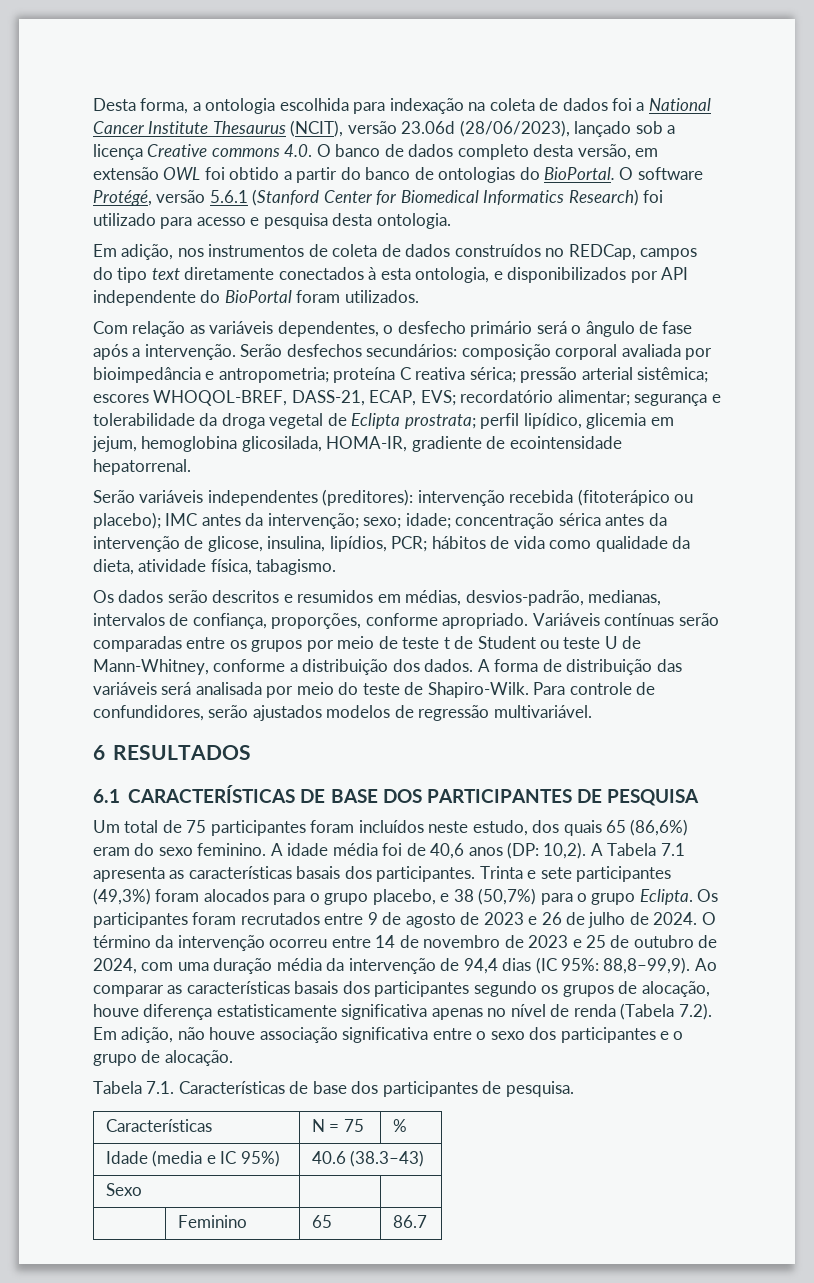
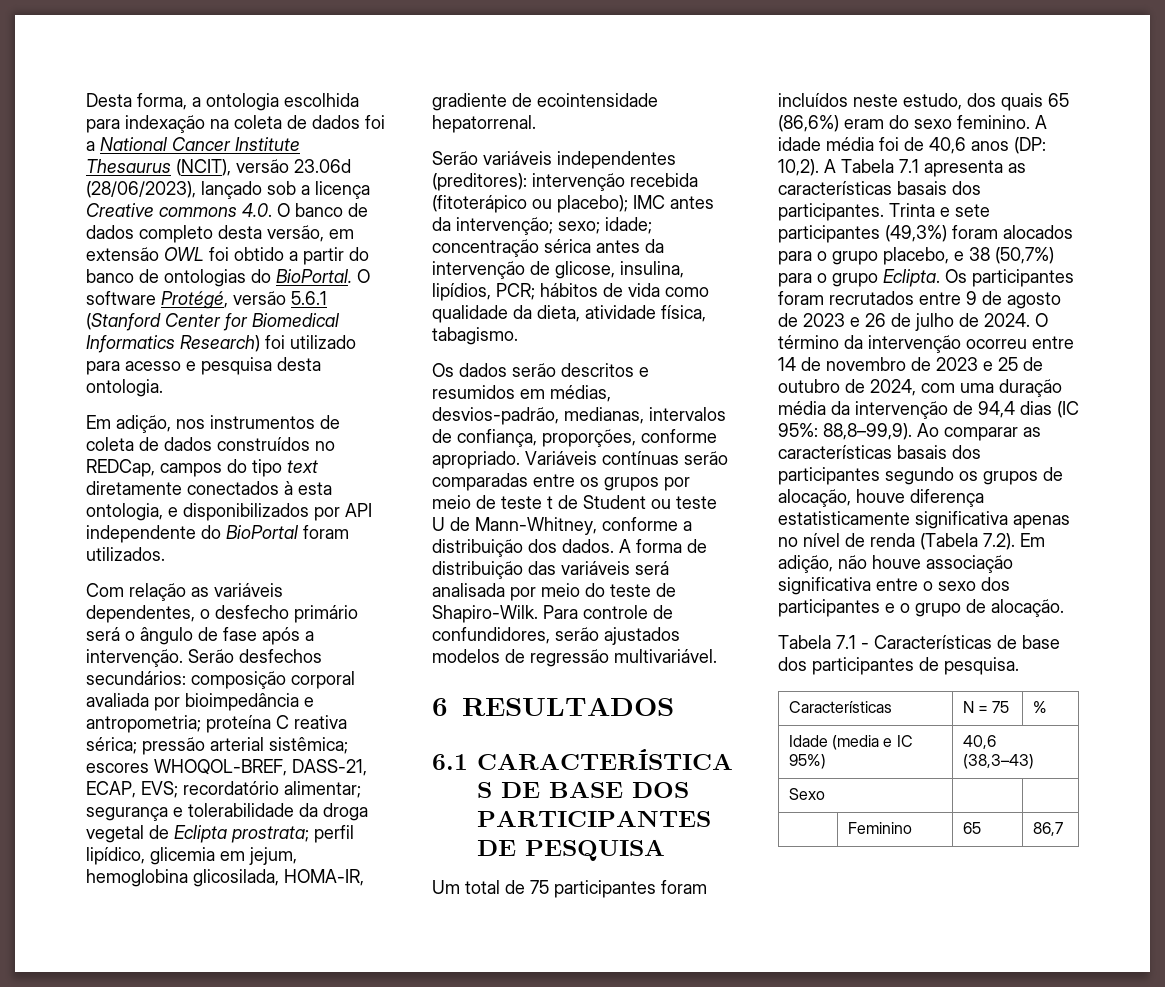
[146,1081,175,1094] 7.1. -> [836,635,869,649] 7.1 -
[312,1150,425,1167] 40.6 (38.3–43) -> [962,735,996,749] [962,754,1034,769] 40,6 (38,3–43)
[393,1215,428,1228] 86.7 -> [1032,822,1063,836] 86,7

